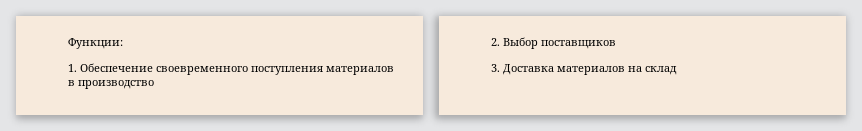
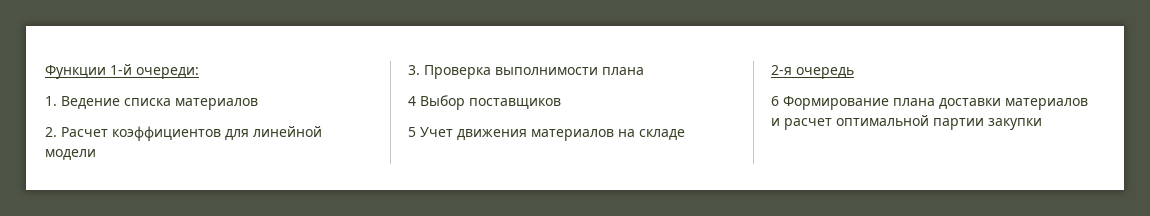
[68,38,123,49] [68,63,394,75] [68,80,154,89] Функции: // 1. Обеспечение своевременного поступления материалов в производство -> [45,64,199,79] [45,96,258,110] Функции 1-й очереди: // 1. Ведение списка материалов
[503,37,616,49] [491,64,677,75] Выбор поставщиков // 3. Доставка материалов на склад -> [61,126,322,141] [45,149,96,160] [408,65,644,79] [408,95,561,110] [408,127,685,141] [771,65,854,79] [771,96,1088,110] [771,115,1042,130] Расчет коэффициентов для линейной модели // 3. Проверка выполнимости плана // 4 Выбор поставщиков // 5 Учет движения материалов на складе // 2-я очередь // 6 Формирование плана доставки материалов и расчет оптимальной партии закупки

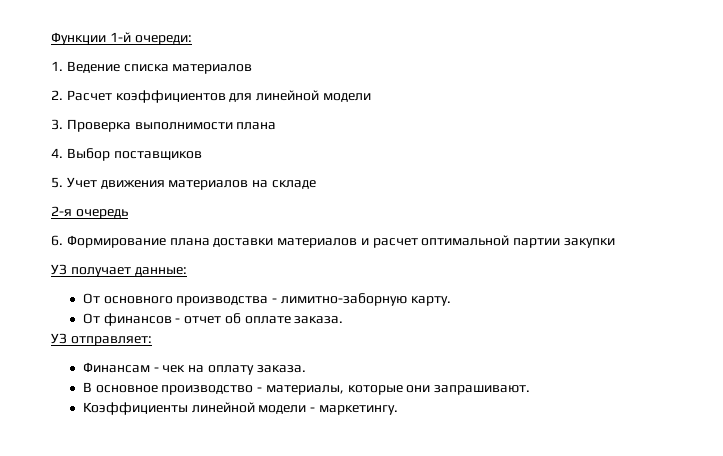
[408,96,416,106] 4 -> [51,148,63,158] 4.
[408,127,416,137] 5 -> [51,177,63,188] 5.
[771,96,779,106] 6 -> [51,235,63,246] 6.
(1042, 124) none -> [51,264,187,277] [82,293,451,306] [82,313,344,326] [51,333,152,346] [82,362,306,375] [82,382,531,395] [82,402,398,415] // УЗ получает данные: // От основного производства - лимитно-заборную карту. // От финансов - отчет об оплате заказа. // УЗ отправляет: // Финансам - чек на оплату заказа. // В основное производство - материалы, которые они запрашивают. // Коэффициенты линейной модели - маркетингу.

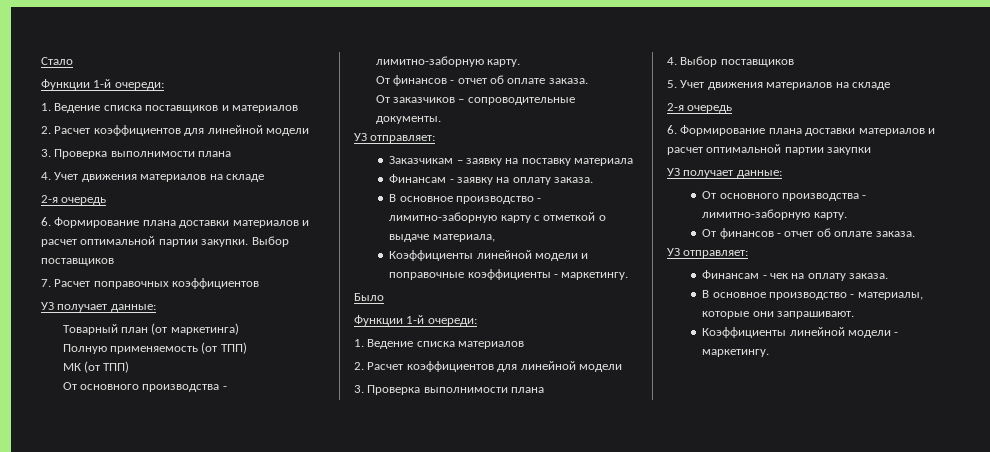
(51, 38) none -> [41,57,73,65] [41,79,164,90] [41,103,298,113] [41,125,309,136] [41,149,232,159] [41,172,264,182] [41,195,107,205] [41,217,309,228] [41,236,289,247] [41,258,114,266] [41,278,260,289] [41,302,156,312] [62,323,239,335] [62,342,247,354] [62,361,130,373] [62,382,227,392] [375,56,520,67] [375,75,588,86] [375,95,575,105] [375,116,441,124] [354,133,436,143] [389,156,634,166] [389,174,594,185] [389,194,542,204] [389,212,606,223] [389,234,495,242] [389,250,589,261] [389,269,629,280] [354,293,384,301] Стало // Функции 1-й очереди: // 1. Ведение списка поставщиков и материалов // 2. Расчет коэффициентов для линейной модели // 3. Проверка выполнимости плана // 4. Учет движения материалов на складе // 2-я очередь // 6. Формирование плана доставки материалов и расчет оптимальной партии закупки. Выбор поставщиков // 7. Расчет поправочных коэффициентов // УЗ получает данные: // Товарный план (от маркетинга) // Полную применяемость (от ТПП) // МК (от ТПП) // От основного производства - лимитно-заборную карту. // От финансов - отчет об оплате заказа. // От заказчиков – сопроводительные документы. // УЗ отправляет: // Заказчикам – заявку на поставку материала // Финансам - заявку на оплату заказа. // В основное производство - лимитно-заборную карту с отметкой о выдаче материала, // Коэффициенты линейной модели и поправочные коэффициенты - маркетингу. // Было //

